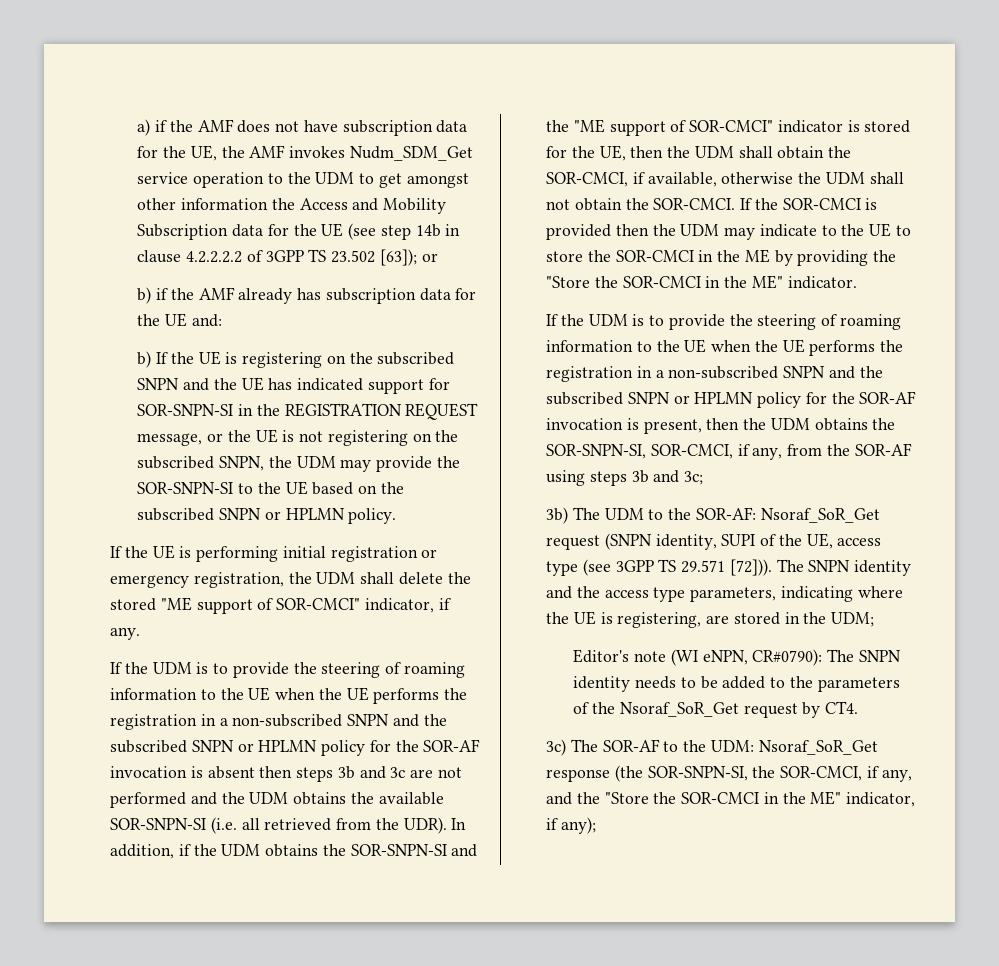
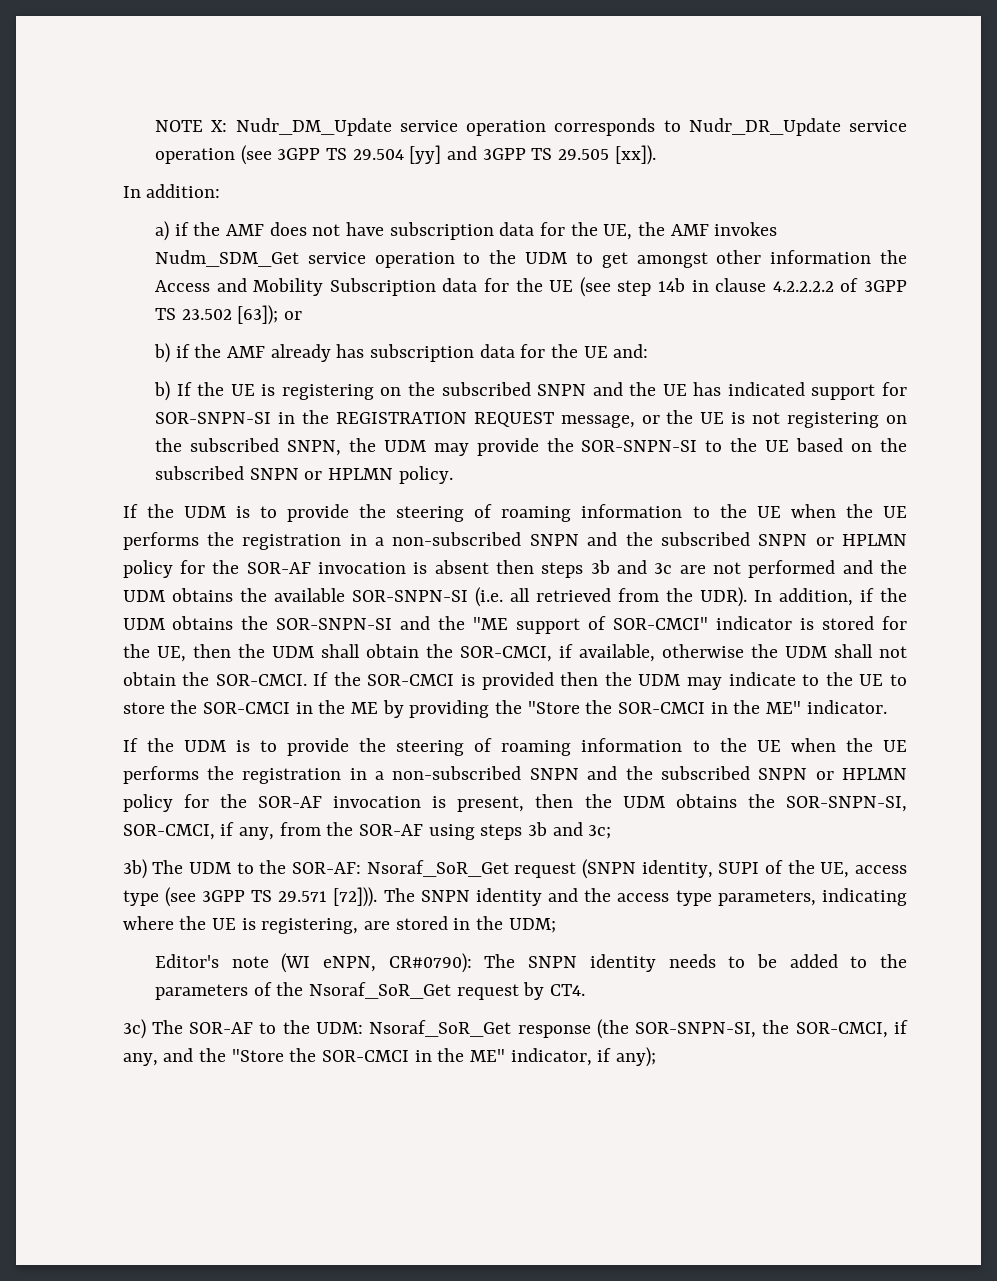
(137, 127) none -> [154,118,908,136] [154,145,656,165] [122,184,221,198] NOTE X: Nudr_DM_Update service operation corresponds to Nudr_DR_Update service operation (see 3GPP TS 29.504 [yy] and 3GPP TS 29.505 [xx]). // In addition: //
[110,545,438,562] [110,572,471,588] [110,597,451,614] [110,627,141,640] // If the UE is performing initial registration or emergency registration, the UDM shall delete the stored "ME support of SOR-CMCI" indicator, if any. -> (453, 475) none

